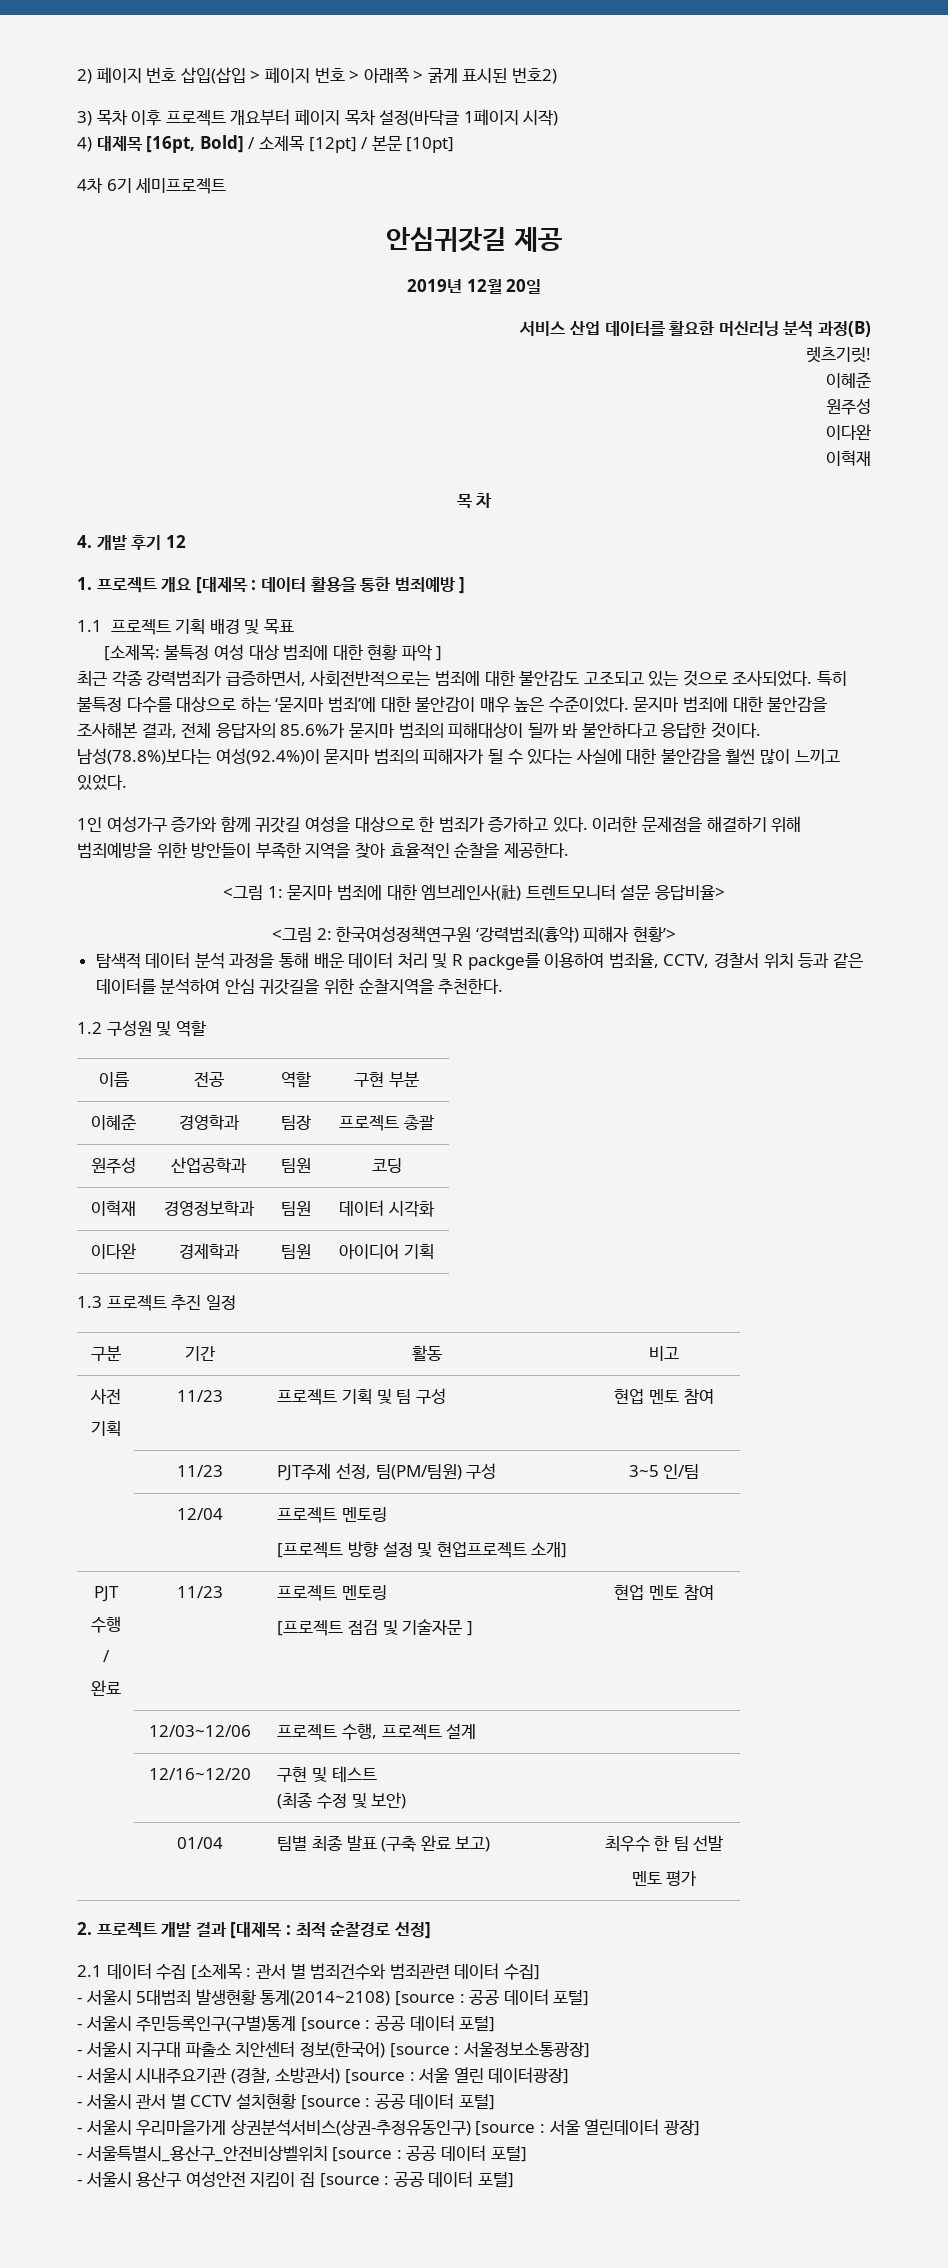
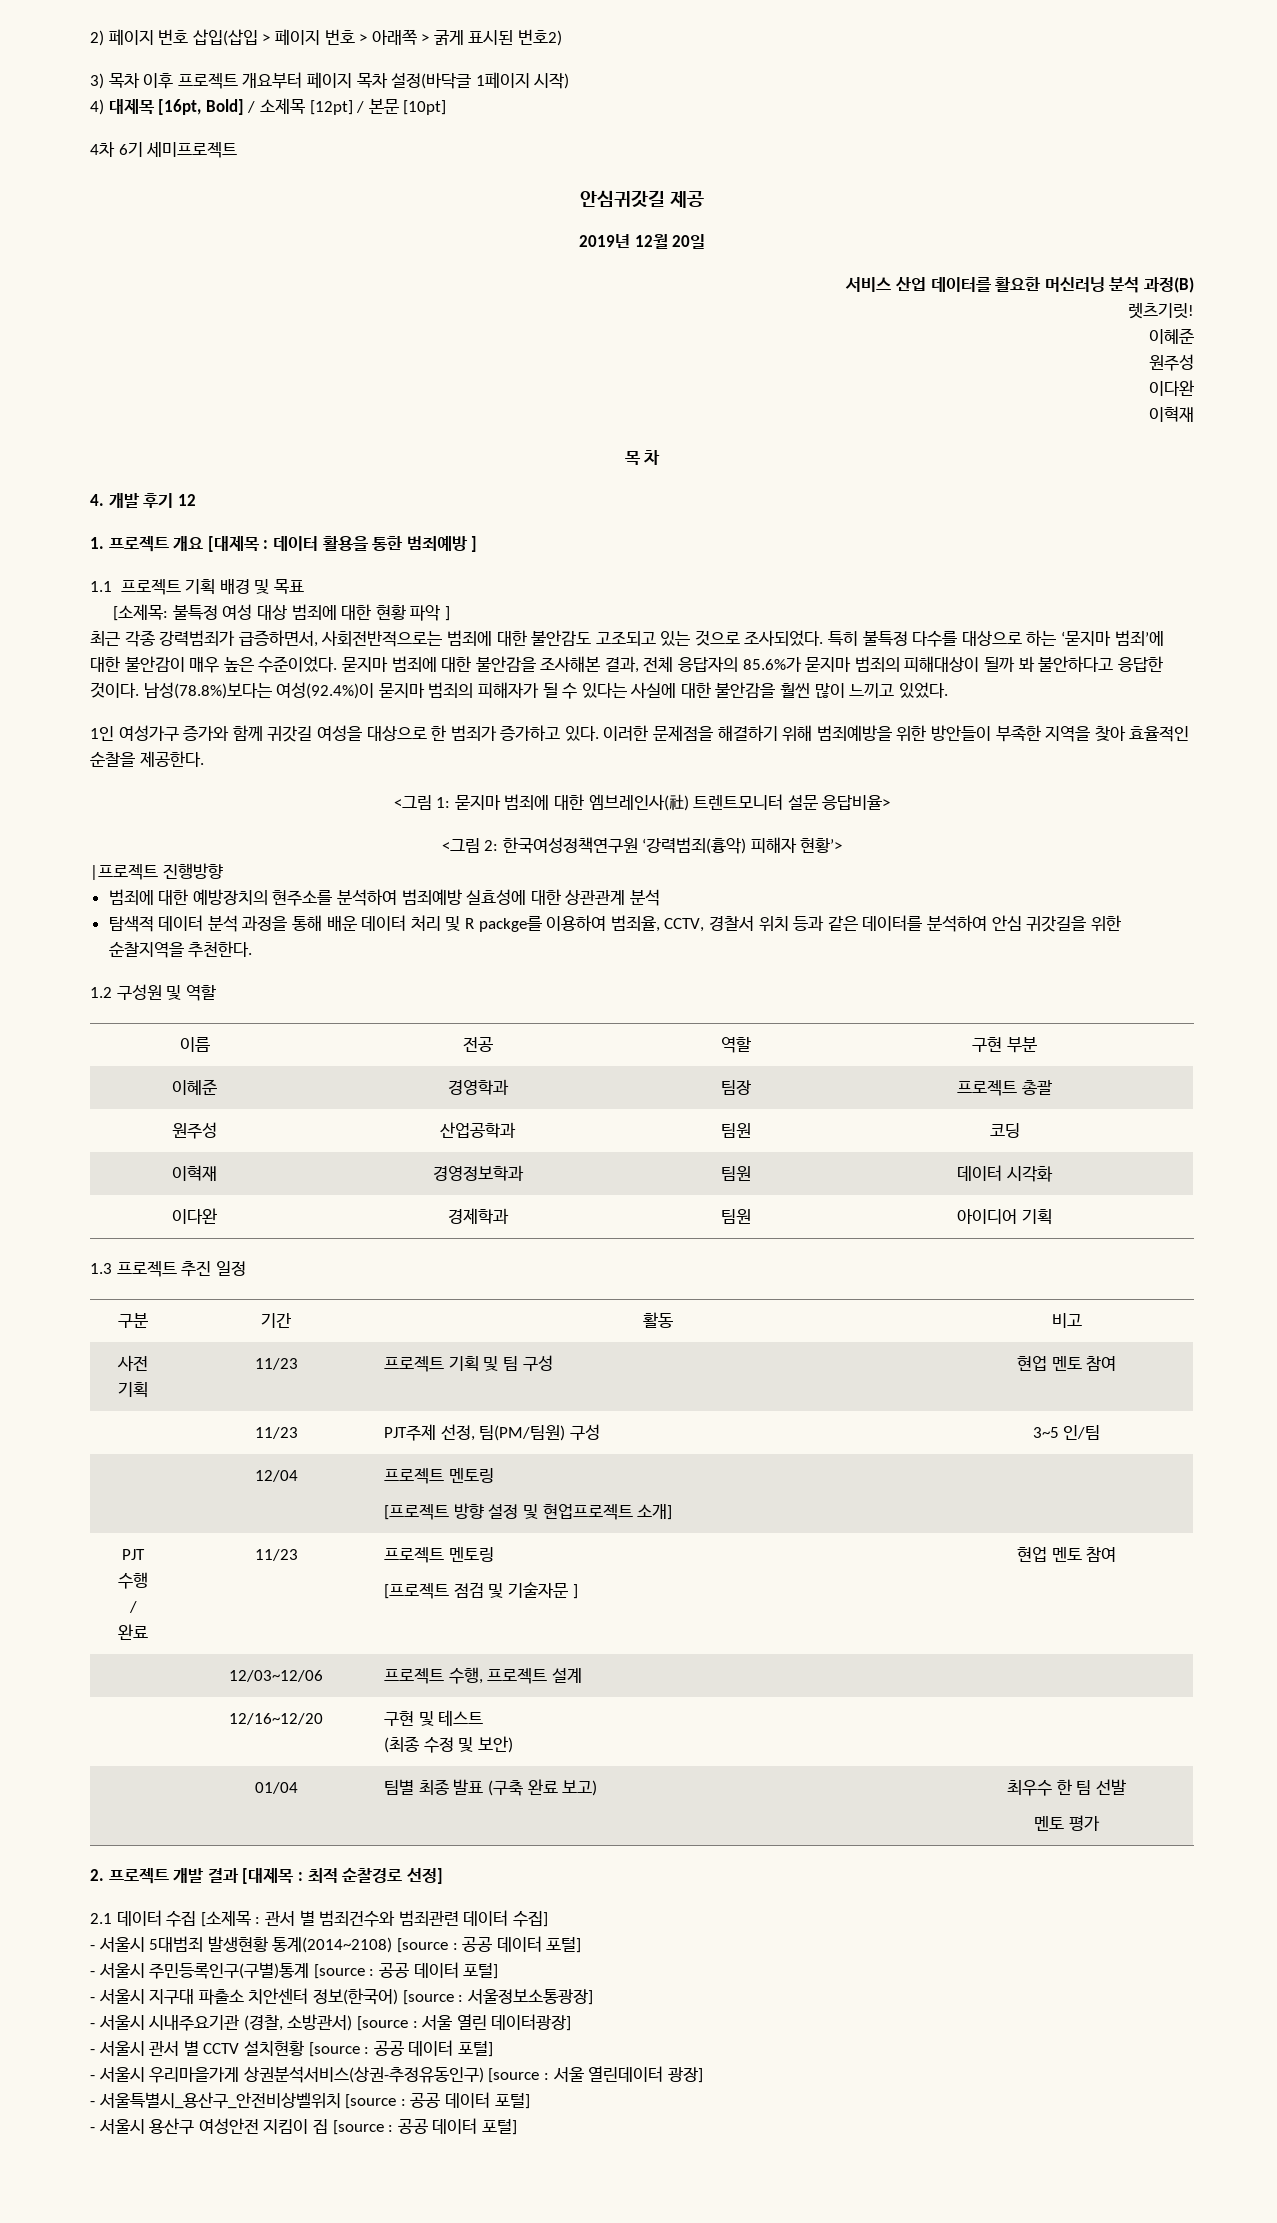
(676, 934) none -> [90,863,223,880] [108,889,661,906] // |프로젝트 진행방향 // 범죄에 대한 예방장치의 현주소를 분석하여 범죄예방 실효성에 대한 상관관계 분석

